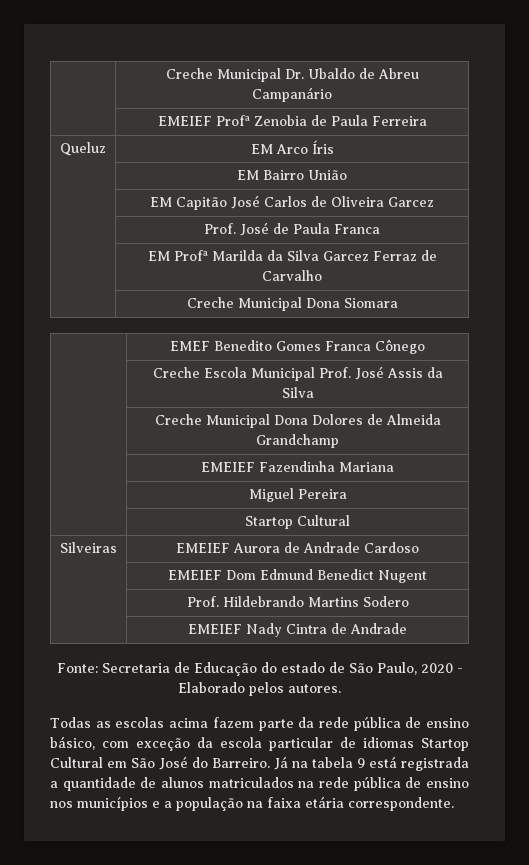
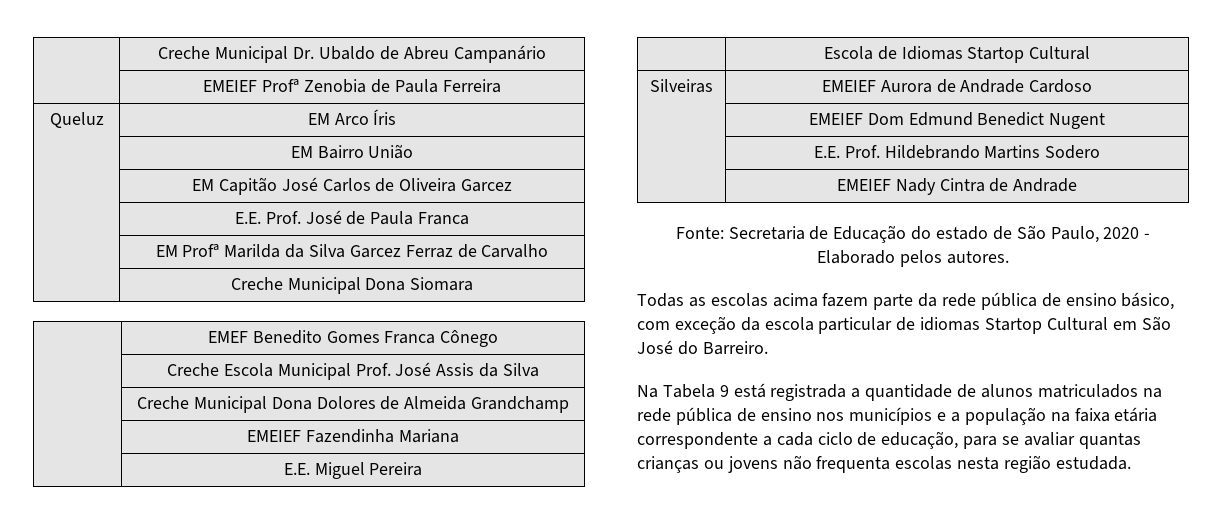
(434, 202) none -> [234,212,261,224] E.E.
(394, 467) none -> [283,463,310,475] E.E.
(347, 494) none -> [823,46,963,60] Escola de Idiomas
(427, 576) none -> [813,146,840,158] E.E.
[274,756,353,770] Já na tabela -> [637,384,715,398] // Na Tabela
[348,797,454,811] correspondente. -> [637,431,1141,449] [637,455,1131,473] correspondente a cada ciclo de educação, para se avaliar quantas crianças ou jovens não frequenta escolas nesta região estudada.

